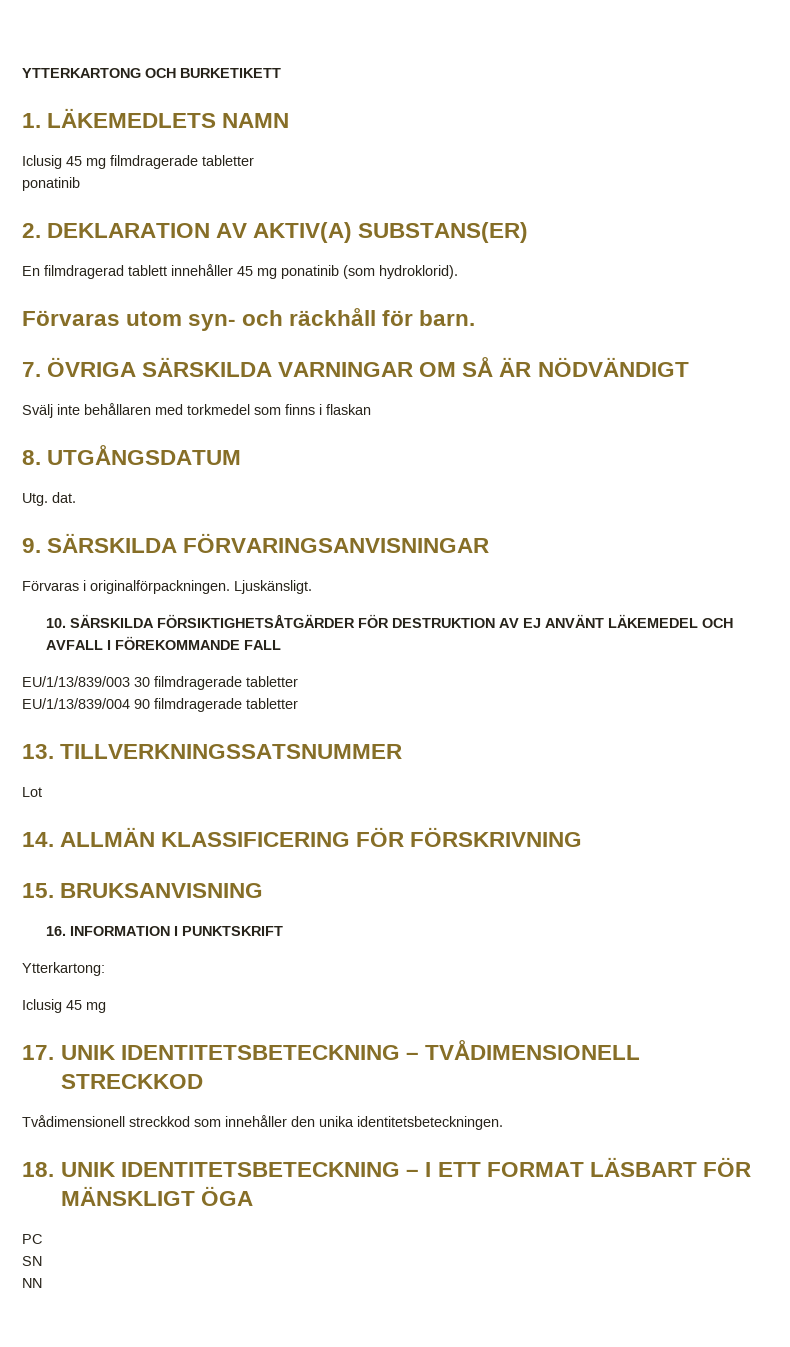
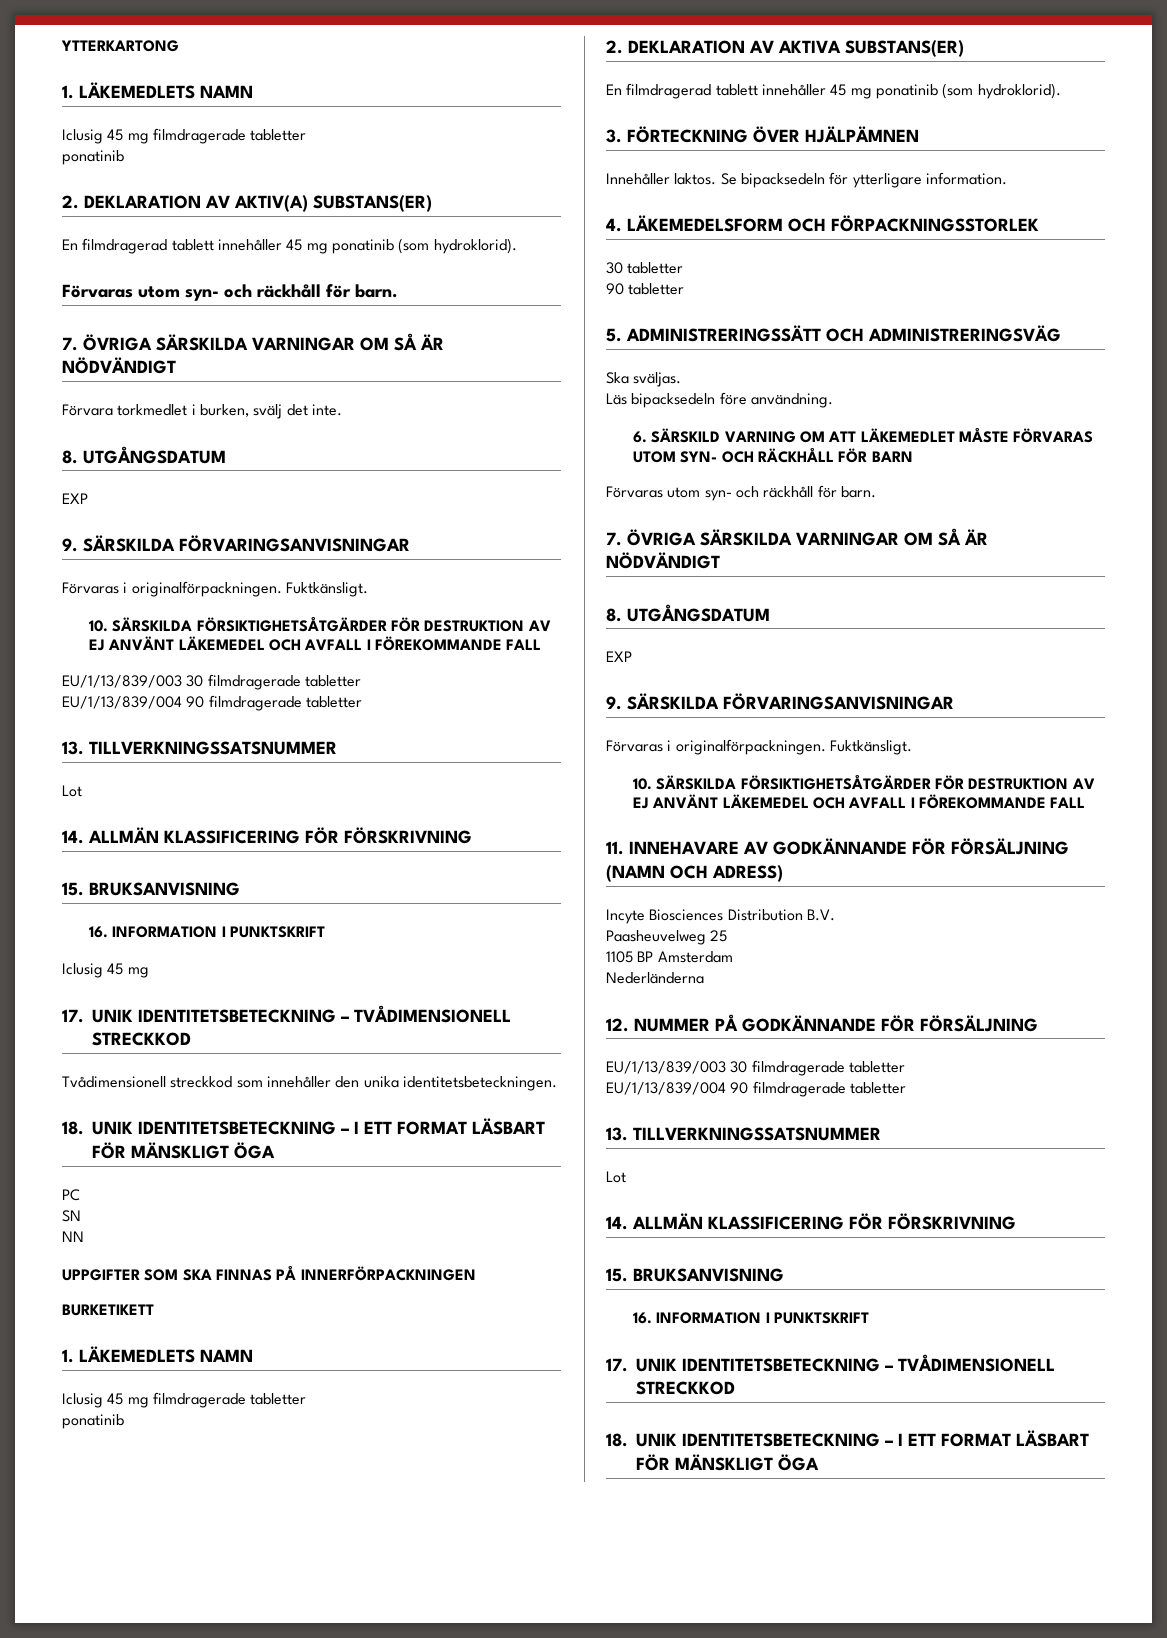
[145,68,281,78] OCH BURKETIKETT -> (179, 46) none
[22,403,371,418] [22,445,242,465] [22,492,76,506] [22,533,490,553] [22,580,312,594] Svälj inte behållaren med torkmedel som finns i flaskan // 8. UTGÅNGSDATUM // Utg. dat. // 9. SÄRSKILDA FÖRVARINGSANVISNINGAR // Förvaras i originalförpackningen. Ljuskänsligt. -> [62,404,342,419] [62,446,226,464] [62,493,88,504] [62,535,410,552] [62,581,368,597] Förvara torkmedlet i burken, svälj det inte. // 8. UTGÅNGSDATUM // EXP // 9. SÄRSKILDA FÖRVARINGSANVISNINGAR // Förvaras i originalförpackningen. Fuktkänsligt.
[22,962,105,976] // Ytterkartong: -> (325, 932) none
(42, 1283) none -> [62,1265,476,1281] [62,1304,154,1316] [62,1346,253,1363] [62,1392,307,1408] [62,1414,124,1429] [606,40,964,57] [606,83,1061,99] [606,126,919,143] [606,172,1007,188] [606,215,1039,232] [606,262,684,274] [606,283,685,295] [606,325,1061,342] [606,372,682,387] [606,392,833,408] [633,427,1094,443] [633,447,913,463] [606,485,876,501] [606,528,988,546] [606,552,720,569] [606,604,770,622] [606,651,632,662] [606,693,954,710] [606,739,912,755] [633,774,1095,790] [633,794,1086,809] [606,838,1069,855] [606,865,783,882] [606,909,835,924] [606,930,728,945] [606,951,733,963] [606,972,704,984] [606,1014,1038,1032] [606,1060,905,1076] [606,1081,906,1097] [606,1127,881,1141] [606,1171,626,1183] [606,1213,1016,1230] [606,1268,784,1282] [633,1312,869,1324] [606,1354,1055,1372] [636,1381,735,1395] [606,1430,1089,1447] [636,1454,819,1471] // UPPGIFTER SOM SKA FINNAS PÅ INNERFÖRPACKNINGEN // BURKETIKETT // 1. LÄKEMEDLETS NAMN // Iclusig 45 mg filmdragerade tabletter // ponatinib // 2. DEKLARATION AV AKTIVA SUBSTANS(ER) // En filmdragerad tablett innehåller 45 mg ponatinib (som hydroklorid). // 3. FÖRTECKNING ÖVER HJÄLPÄMNEN // Innehåller laktos. Se bipacksedeln för ytterligare information. // 4. LÄKEMEDELSFORM OCH FÖRPACKNINGSSTORLEK // 30 tabletter // 90 tabletter // 5. ADMINISTRERINGSSÄTT OCH ADMINISTRERINGSVÄG // Ska sväljas. // Läs bipacksedeln före användning. // 6. SÄRSKILD VARNING OM ATT LÄKEMEDLET MÅSTE FÖRVARAS UTOM SYN- OCH RÄCKHÅLL FÖR BARN // Förvaras utom syn- och räckhåll för barn. // 7. ÖVRIGA SÄRSKILDA VARNINGAR OM SÅ ÄR NÖDVÄNDIGT // 8. UTGÅNGSDATUM // EXP // 9. SÄRSKILDA FÖRVARINGSANVISNINGAR // Förvaras i originalförpackningen. Fuktkänsligt. // 10. SÄRSKILDA FÖRSIKTIGHETSÅTGÄRDER FÖR DESTRUKTION AV EJ ANVÄNT LÄKEMEDEL OCH AVFALL I FÖREKOMMANDE FALL // 11. INNEHAVARE AV GODKÄNNANDE FÖR FÖRSÄLJNING (NAMN OCH ADRESS) // Incyte Biosciences Distribution B.V. // Paasheuvelweg 25 // 1105 BP Amsterdam // Nederländerna // 12. NUMMER PÅ GODKÄNNANDE FÖR FÖRSÄLJNING // EU/1/13/839/003 30 filmdragerade tabletter // EU/1/13/839/004 90 filmdragerade tabletter // 13. TILLVERKNINGSSATSNUMMER // Lot // 14. ALLMÄN KLASSIFICERING FÖR FÖRSKRIVNING // 15. BRUKSANVISNING // 16. INFORMATION I PUNKTSKRIFT // 17. UNIK IDENTITETSBETECKNING – TVÅDIMENSIONELL STRECKKOD // 18. UNIK IDENTITETSBETECKNING – I ETT FORMAT LÄSBART FÖR MÄNSKLIGT ÖGA

